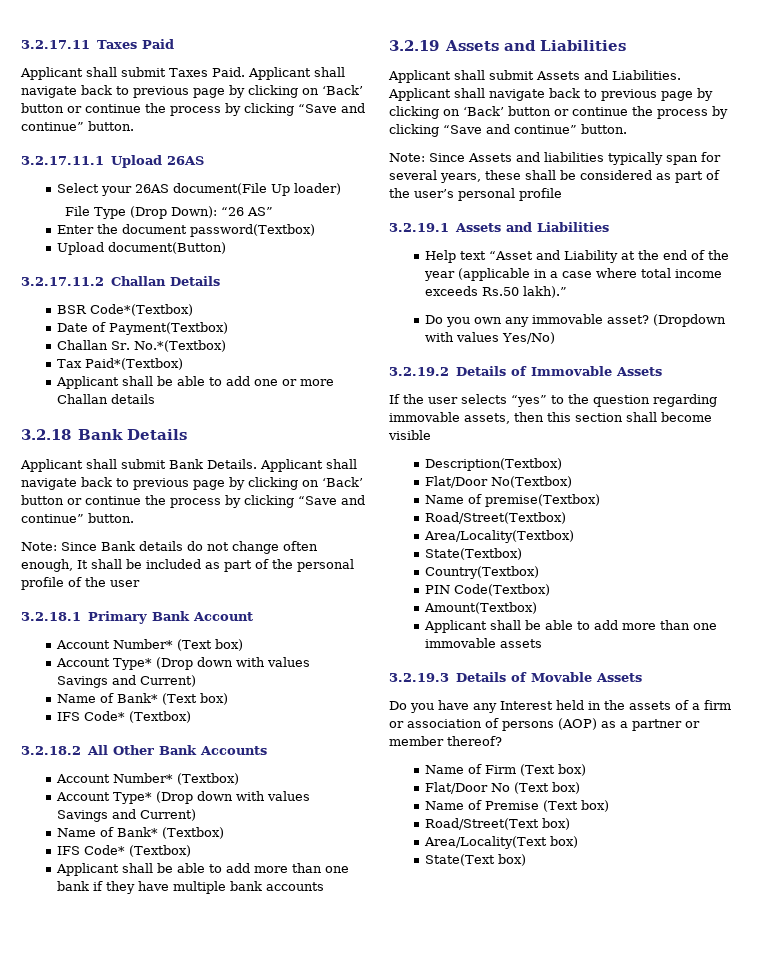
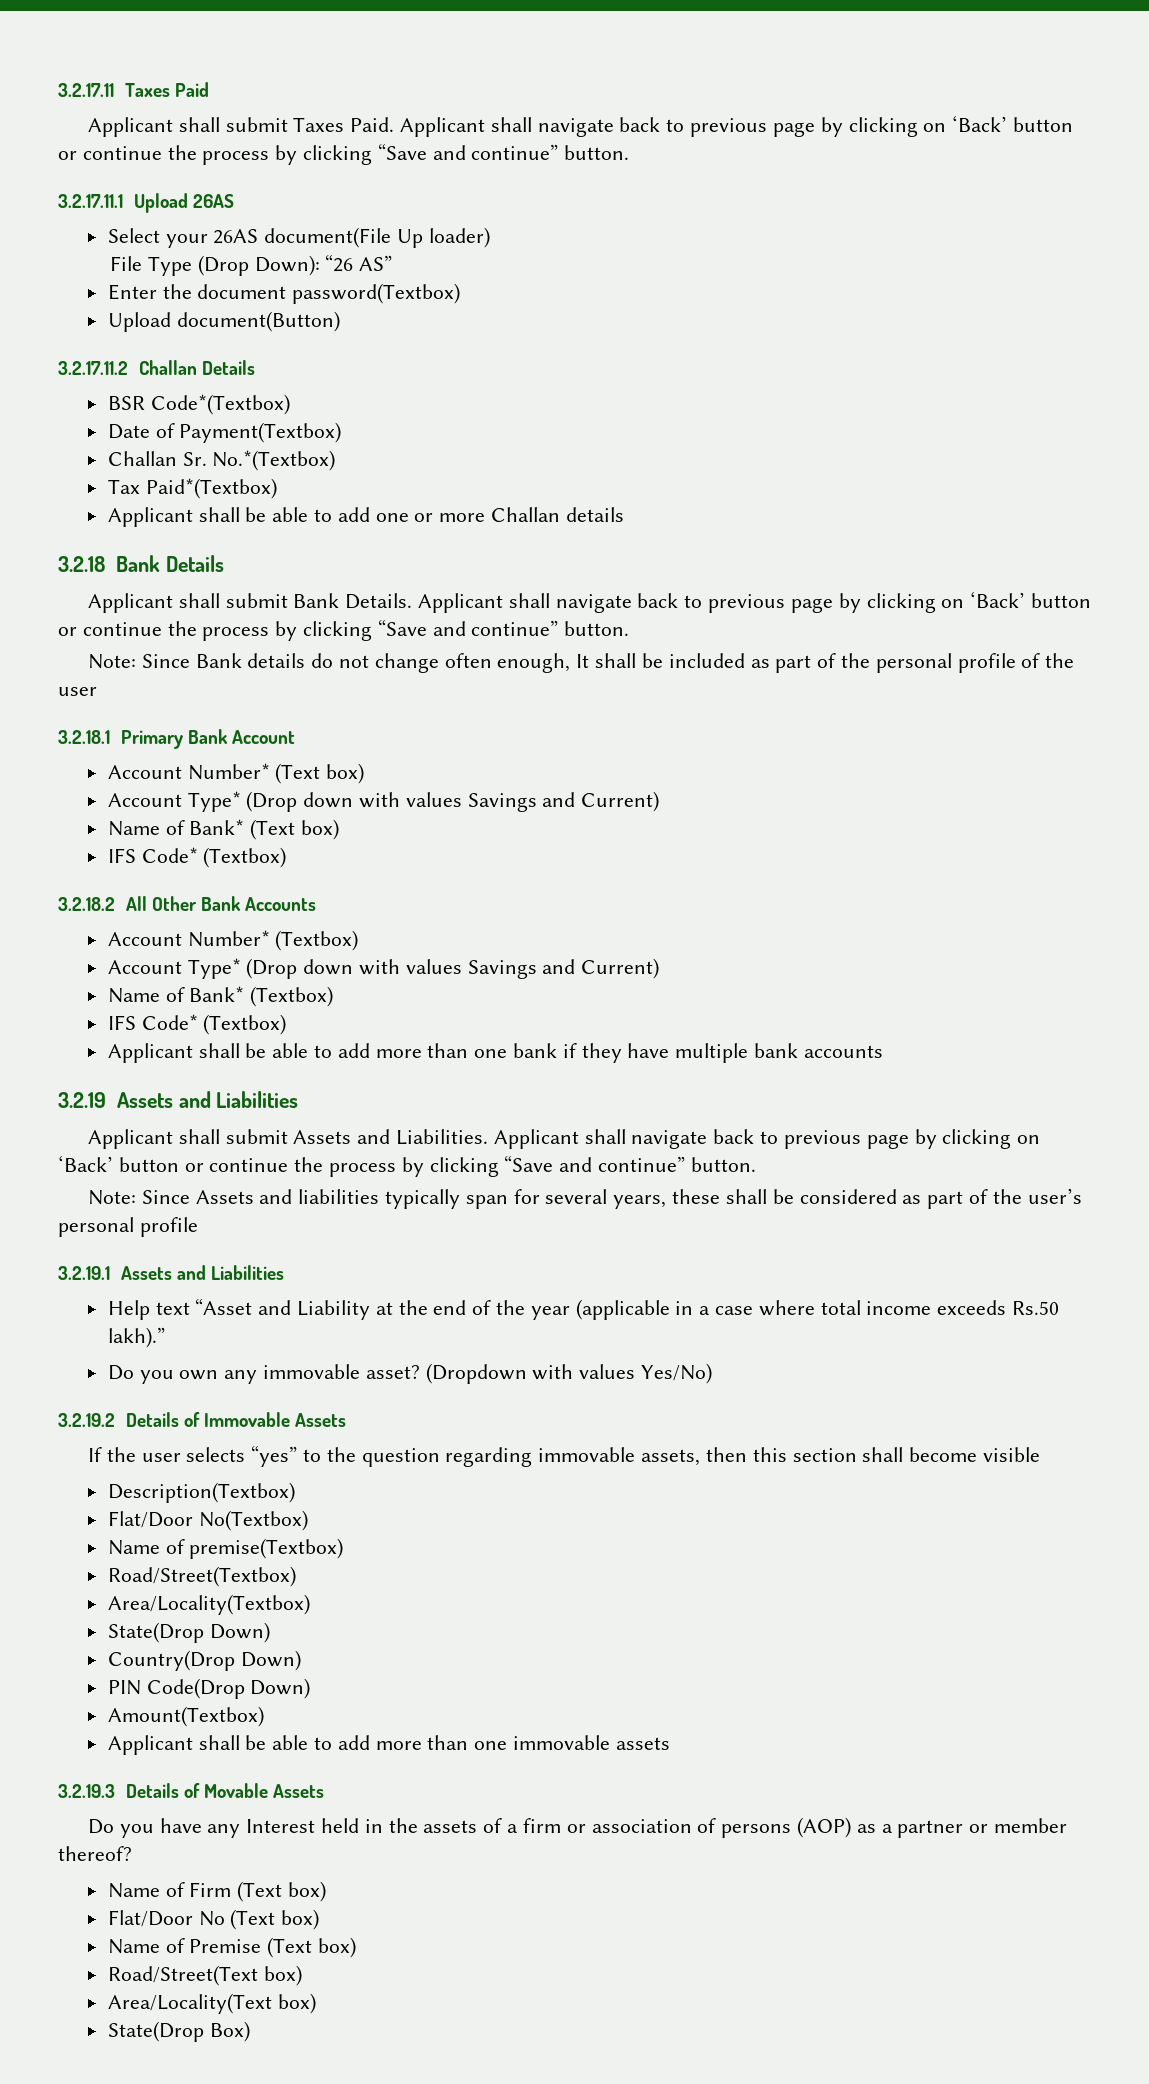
[425,548,523,560] [425,566,540,579] State(Textbox) // Country(Textbox) -> [107,1622,270,1643] [107,1650,301,1671] State(Drop Down) // Country(Drop Down)
[454,584,551,596] Code(Textbox) -> [146,1678,311,1699] Code(Drop Down)
[425,854,527,866] State(Text box) -> [107,2021,250,2042] State(Drop Box)

